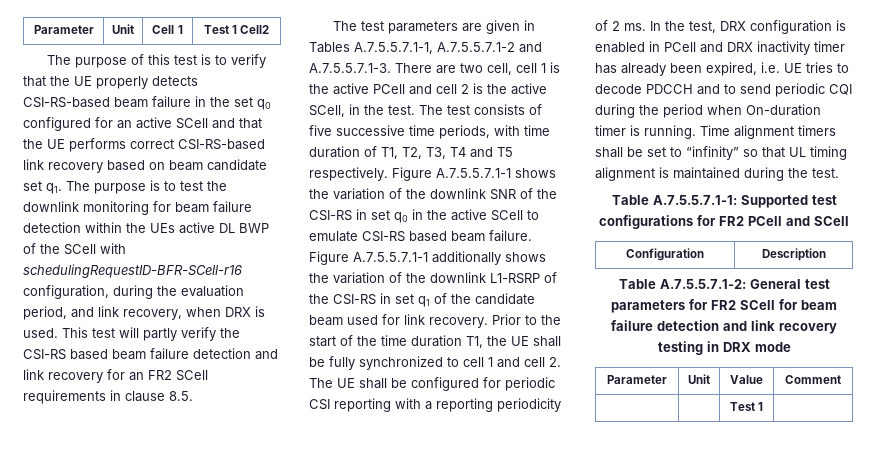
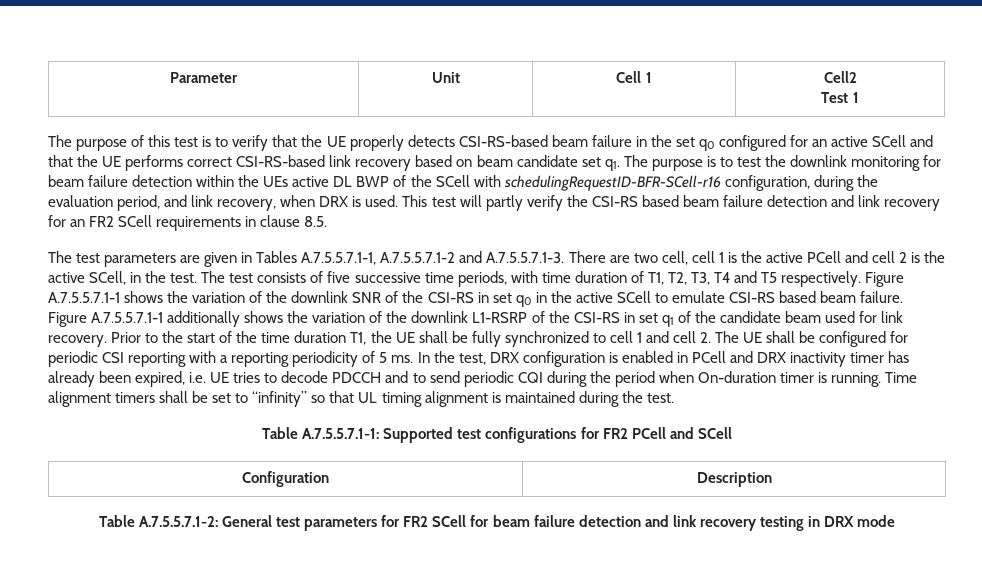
[203,25,270,34] Test 1 Cell2 -> [823,71,857,83] [821,92,859,103] Cell2 // Test 1
[612,21,620,31] 2 -> [379,352,388,363] 5
[607,375,667,384] [688,374,710,384] [730,375,763,384] [785,375,841,384] [729,402,764,411] // Parameter | Unit | Value | Comment // | | Test 1 | -> (895, 521) none

